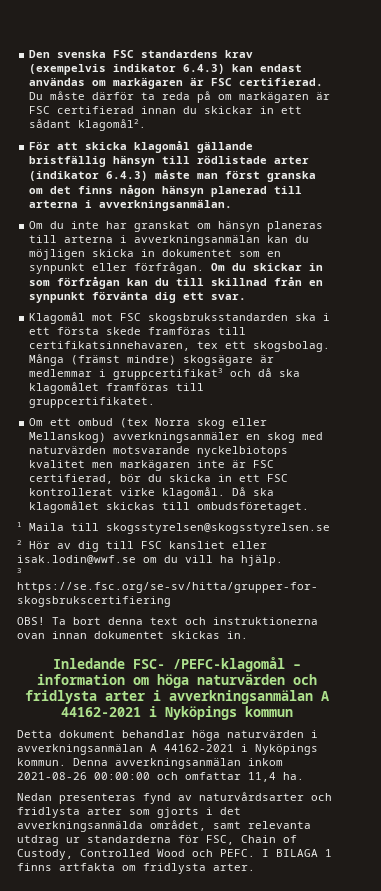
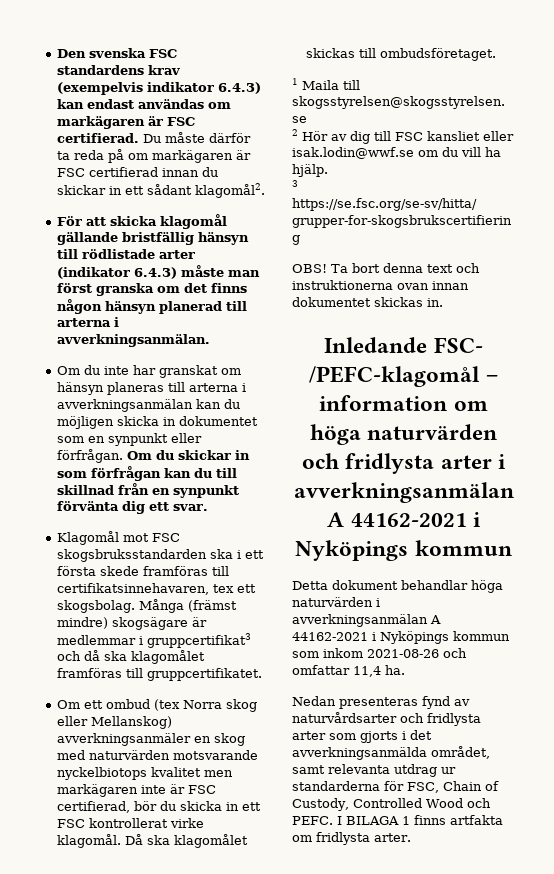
[17,758,241,769] kommun. Denna avverkningsanmälan -> [453,631,510,641] [292,651,319,658] kommun som
[94,772,150,780] 00:00:00 -> (439, 653) none

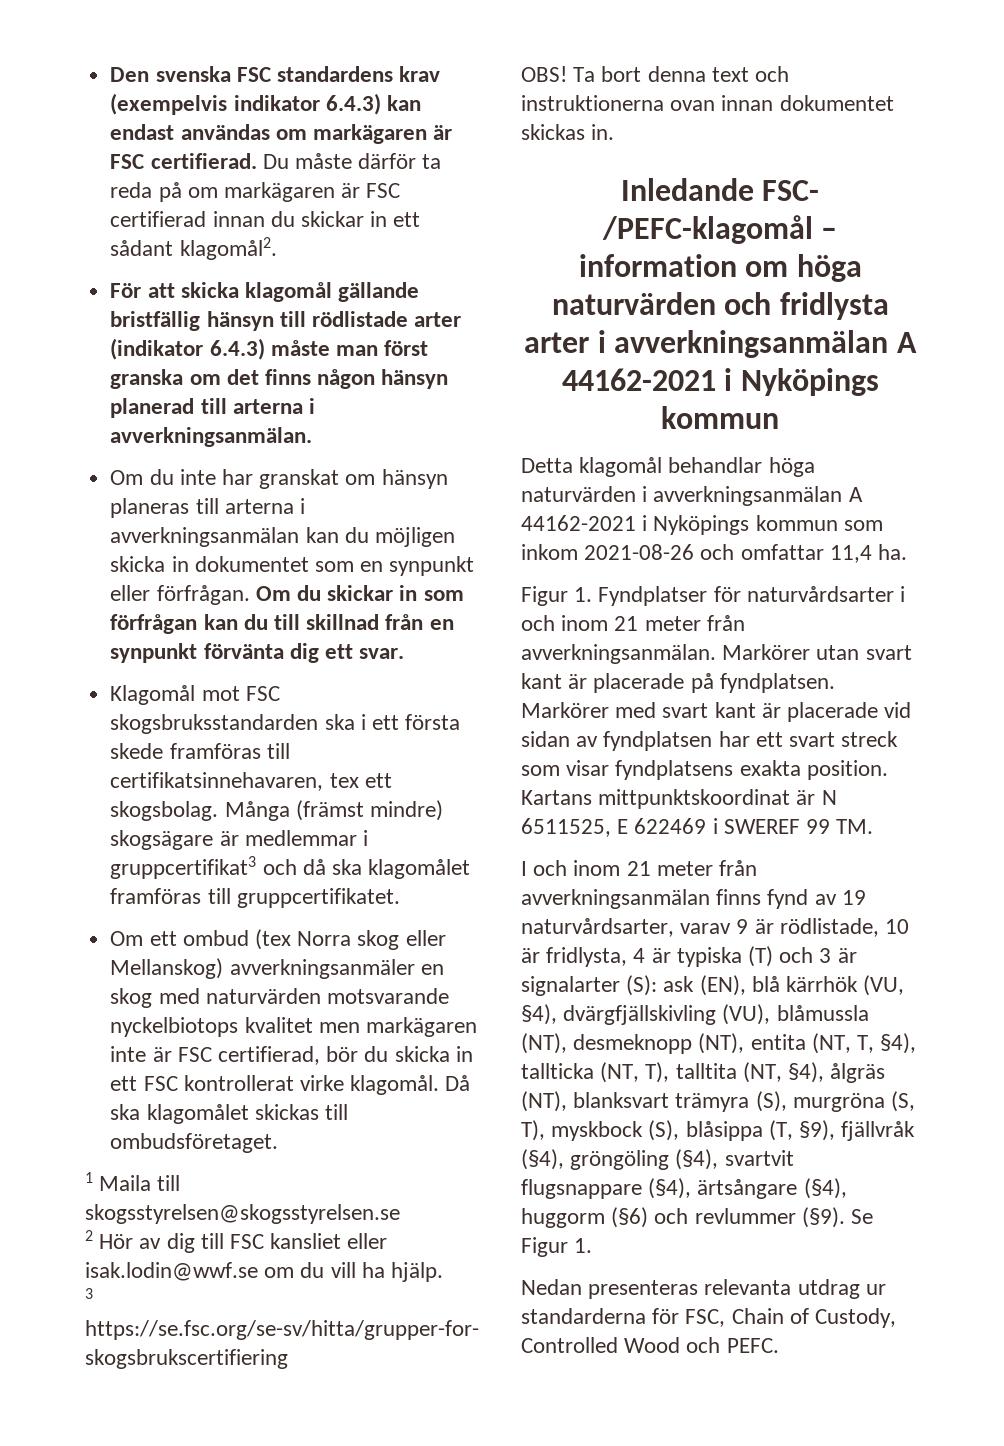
[332,580,398,590] dokument -> [579,457,663,477] klagomål
[292,696,470,709] [292,712,481,726] [292,730,432,743] [292,746,490,760] [292,765,325,774] Nedan presenteras fynd av naturvårdsarter och fridlysta arter som gjorts i det avverkningsanmälda området, samt -> [521,586,906,606] [521,615,745,631] [521,644,912,664] [521,673,835,693] [521,702,912,722] [521,731,899,751] [521,760,888,780] [521,789,837,809] [521,818,874,837] [521,860,758,876] [521,889,866,909] [521,918,910,937] [521,946,857,967] [521,975,905,996] [521,1004,869,1025] [521,1033,917,1054] [521,1062,886,1083] [521,1091,916,1112] [521,1120,916,1141] [521,1149,794,1170] [521,1178,847,1199] [521,1207,874,1228] [521,1237,593,1257] [521,1279,699,1299] Figur 1. Fyndplatser för naturvårdsarter i och inom 21 meter från avverkningsanmälan. Markörer utan svart kant är placerade på fyndplatsen. Markörer med svart kant är placerade vid sidan av fyndplatsen har ett svart streck som visar fyndplatsens exakta position. Kartans mittpunktskoordinat är N 6511525, E 622469 i SWEREF 99 TM. // I och inom 21 meter från avverkningsanmälan finns fynd av 19 naturvårdsarter, varav 9 är rödlistade, 10 är fridlysta, 4 är typiska (T) och 3 är signalarter (S): ask (EN), blå kärrhök (VU, §4), dvärgfjällskivling (VU), blåmussla (NT), desmeknopp (NT), entita (NT, T, §4), tallticka (NT, T), talltita (NT, §4), ålgräs (NT), blanksvart trämyra (S), murgröna (S, T), myskbock (S), blåsippa (T, §9), fjällvråk (§4), gröngöling (§4), svartvit flugsnappare (§4), ärtsångare (§4), huggorm (§6) och revlummer (§9). Se Figur 1. // Nedan presenteras
[337,815,503,825] [292,832,411,845] I BILAGA 1 finns artfakta om fridlysta arter. -> (779, 1345) none

